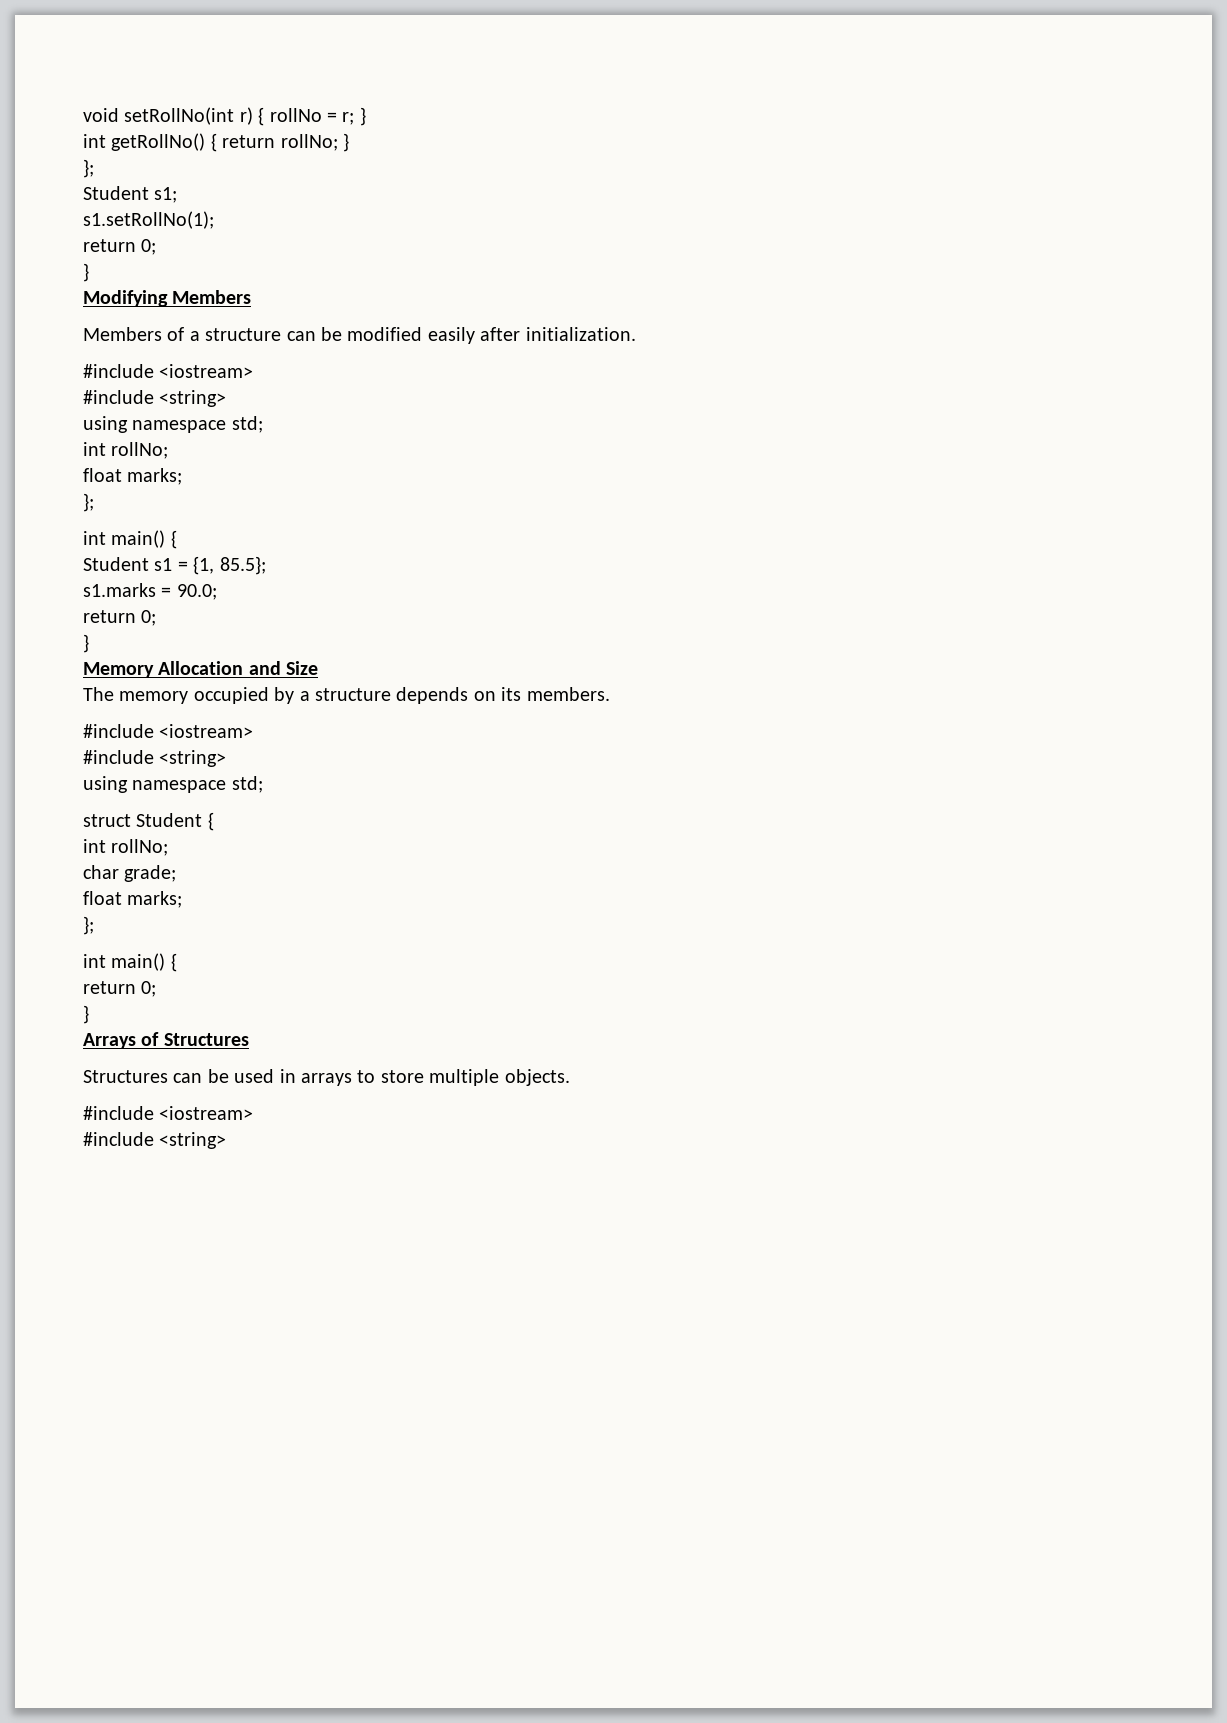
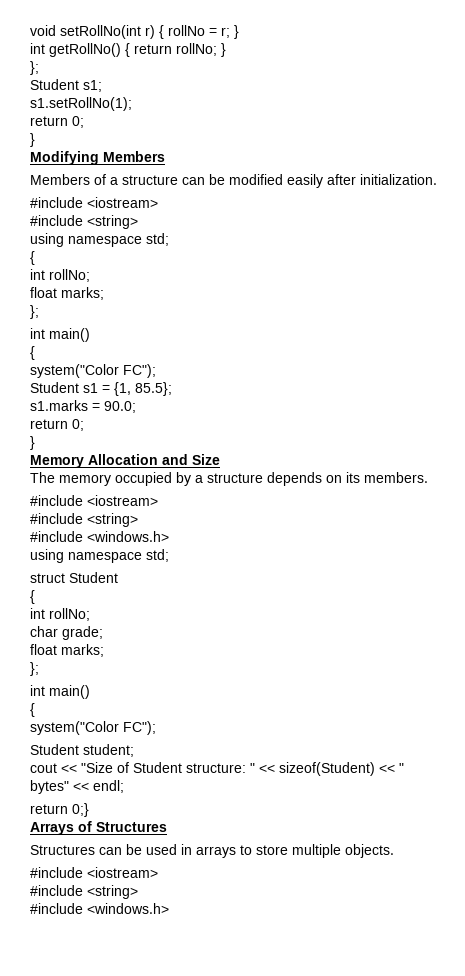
(263, 424) none -> [30,251,35,265] // {
[170,530,177,549] { -> [30,346,35,360] [30,364,156,378] // { // system("Color FC");
(227, 758) none -> [30,531,169,542] // #include <windows.h>
(203, 820) none -> (118, 577) //
[170,953,177,972] [83,981,157,997] [83,1005,89,1024] { // return 0; // } -> [30,703,35,717] [30,721,156,735] [30,744,134,757] [30,762,404,776] [30,780,124,794] [30,803,89,817] // { // system("Color FC"); // Student student; // cout << "Size of Student structure: " << sizeof(Student) << " bytes" << endl; // return 0;}
(227, 1140) none -> [30,903,169,914] // #include <windows.h>

